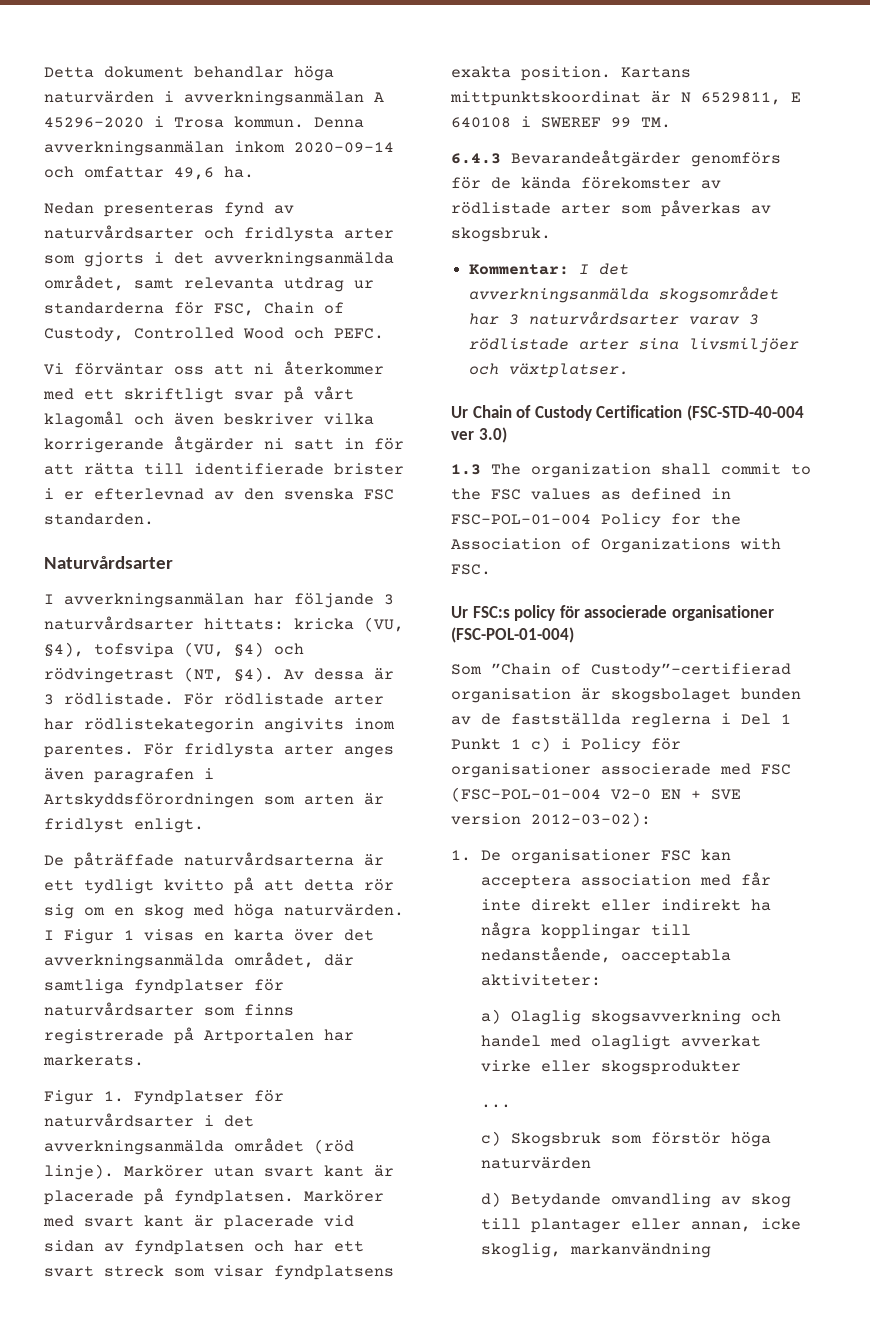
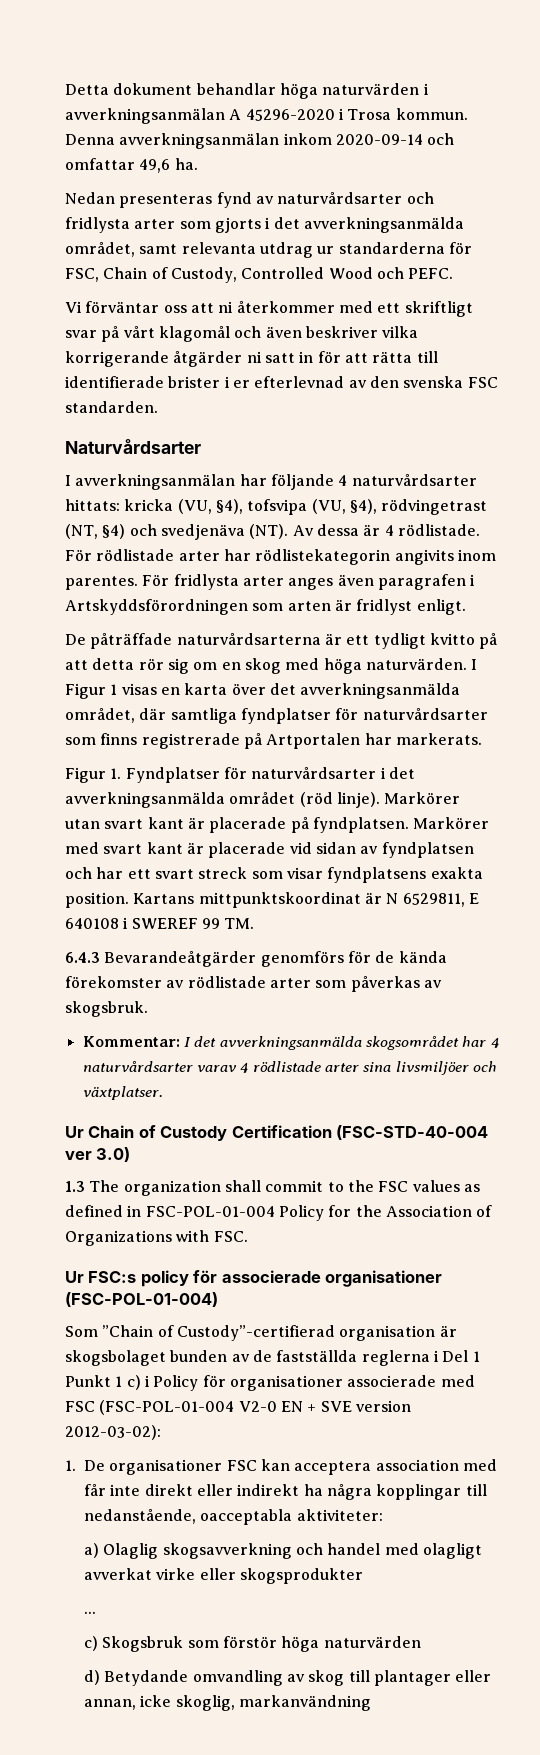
[384,594,394,605] 3 -> [338,475,348,486] 4
[234,642,304,657] [44,667,274,683] §4) och rödvingetrast (NT, §4). -> [349,499,488,515] [65,524,289,540] §4), rödvingetrast (NT, §4) och svedjenäva (NT).
[44,694,54,705] 3 -> [384,525,394,536] 4
[509,314,520,325] 3 -> [490,1037,499,1048] 4
[749,314,760,325] 3 -> [240,1062,249,1073] 4

